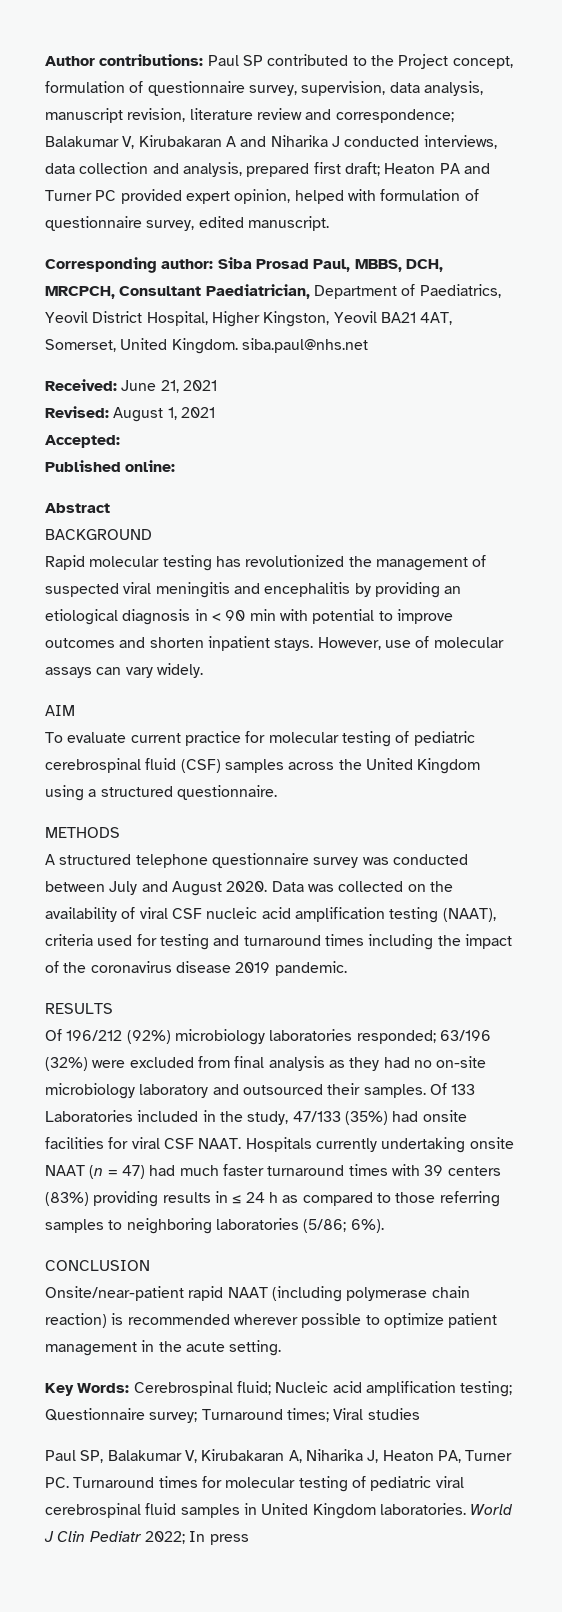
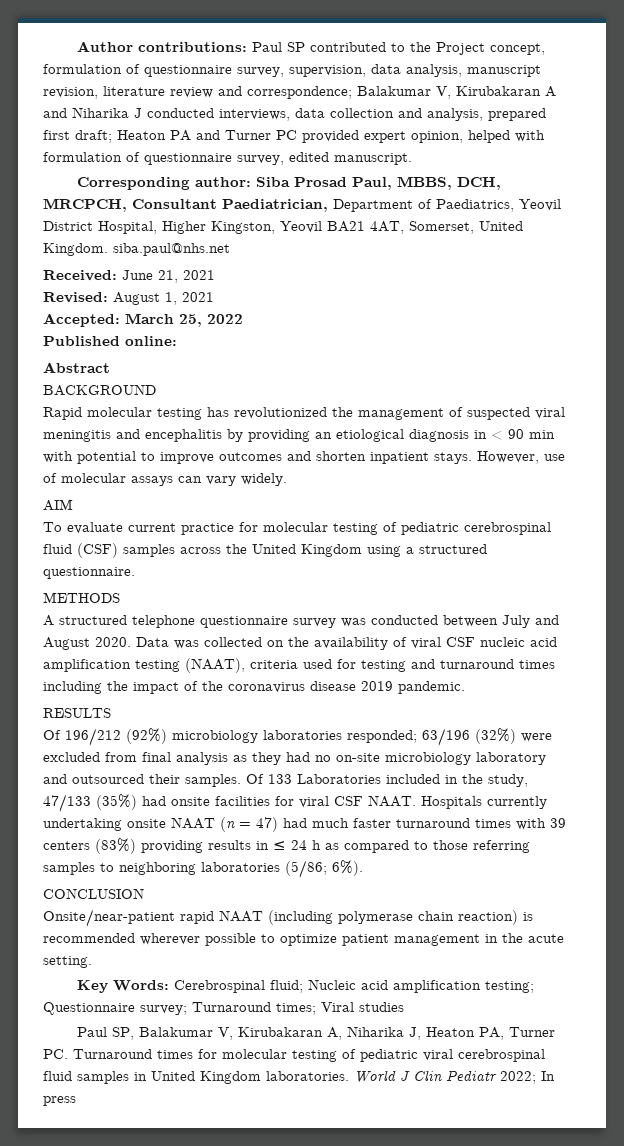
(120, 441) none -> [125,313,243,327] March 25, 2022

